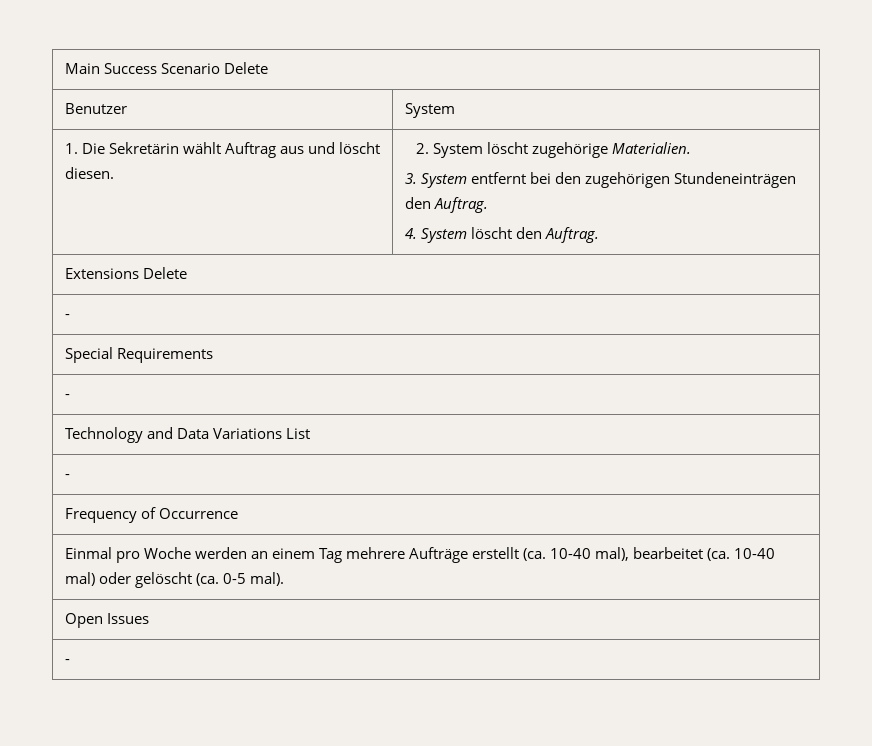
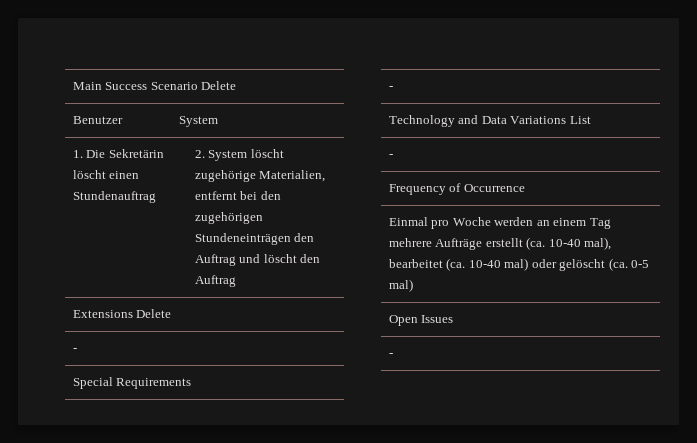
[182,142,380,158] [64,167,114,179] wählt Auftrag aus und löscht diesen. -> [72,170,140,179] [72,191,156,203] löscht einen Stundenauftrag
[611,142,691,154] [404,173,467,188] Materialien. // 3. System -> [259,170,326,182] Materialien,
[433,197,488,213] [404,228,467,243] Auftrag. // 4. System -> [194,254,261,266] Auftrag und
[544,227,599,243] Auftrag. -> [194,275,236,287] Auftrag
[249,572,284,586] mal). -> [388,279,413,292] mal)

